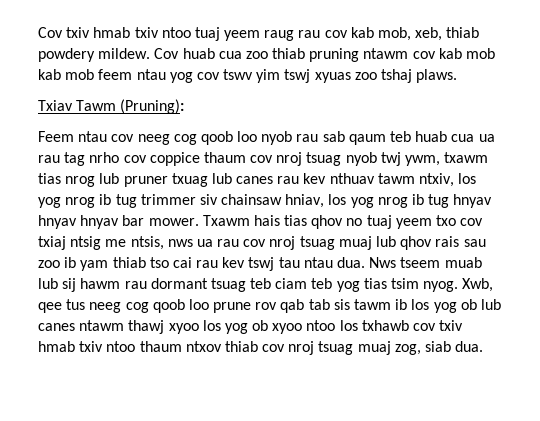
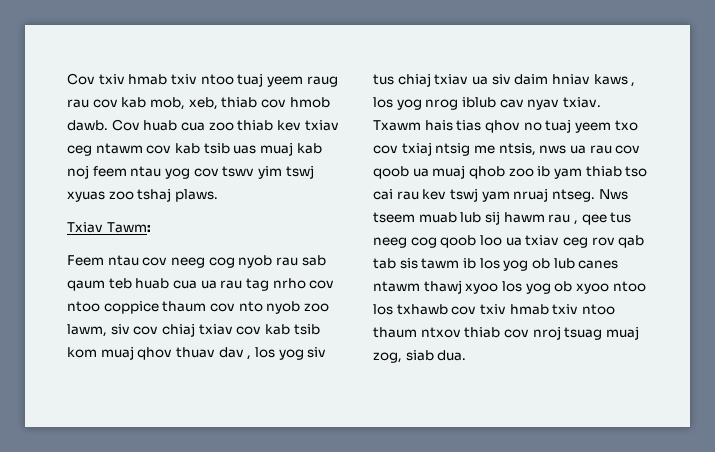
[38,48,151,62] powdery mildew. -> [260,97,330,108] [67,120,108,131] cov hmob dawb.
[309,48,496,62] [38,69,95,80] pruning ntawm cov kab mob kab mob -> [276,120,339,131] [67,142,322,156] [67,165,89,179] kev txiav ceg ntawm cov kab tsib uas muaj kab noj
[76,99,185,114] Tawm (Pruning): -> [106,222,151,233] Tawm:
[200,131,258,145] qoob loo -> (235, 262) none
(147, 159) none -> [67,301,100,312] ntoo
[276,152,489,166] [38,173,477,187] [38,194,493,208] [38,215,199,229] nroj tsuag nyob twj ywm, txawm tias nrog lub pruner txuag lub canes rau kev nthuav tawm ntxiv, los yog nrog ib tug trimmer siv chainsaw hniav, los yog nrog ib tug hnyav hnyav hnyav bar mower. -> [238,301,329,314] [67,323,320,337] [67,346,327,360] [373,73,636,87] [373,97,601,110] nto nyob zoo lawm, siv cov chiaj txiav cov kab tsib kom muaj qhov thuav dav , los yog siv tus chiaj txiav ua siv daim hniav kaws , los yog nrog iblub cav nyav txiav.
[269,236,486,250] nroj tsuag muaj lub qhov rais sau -> [373,165,505,179] qoob ua muaj qhob
[278,257,366,268] tau ntau dua. -> [481,188,595,202] yam nruaj ntseg.
[150,278,494,292] dormant tsuag teb ciam teb yog tias tsim nyog. Xwb, -> [573,220,578,225] ,
[213,302,252,313] prune -> [505,235,588,248] ua txiav ceg

